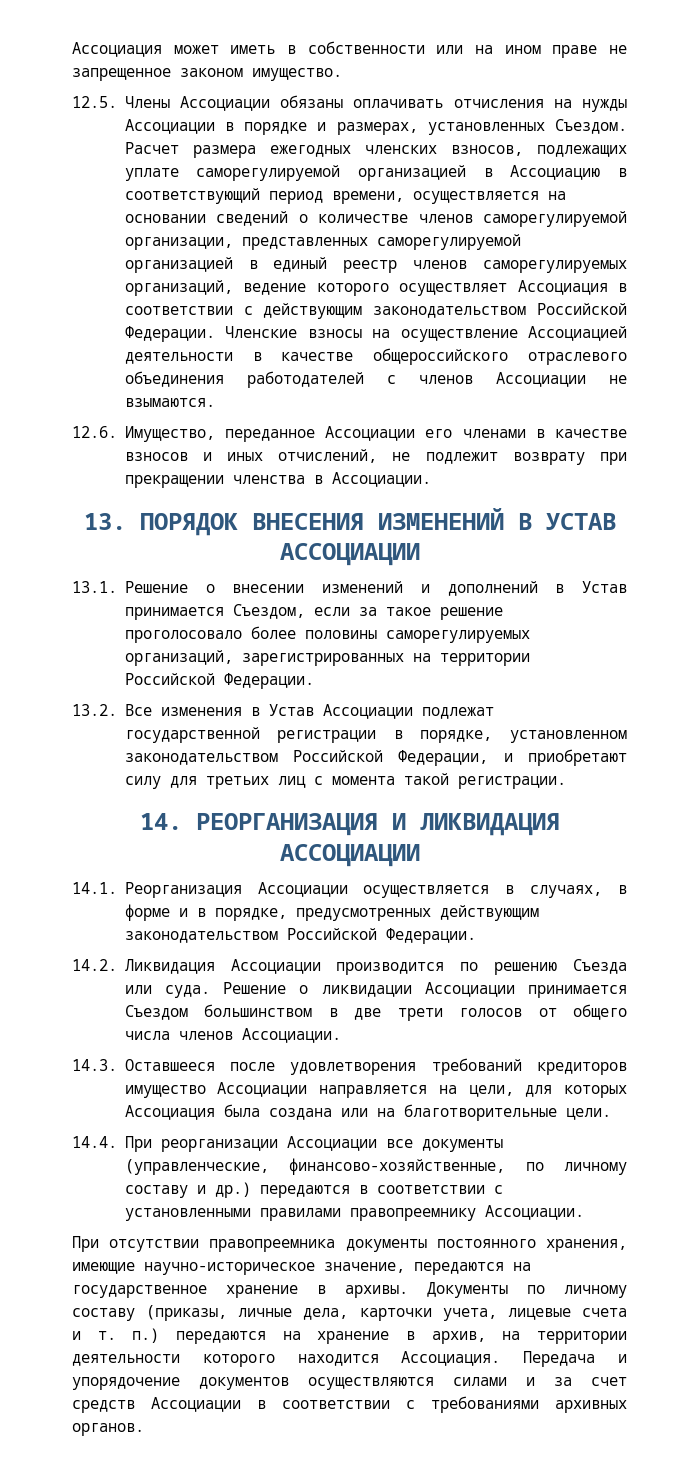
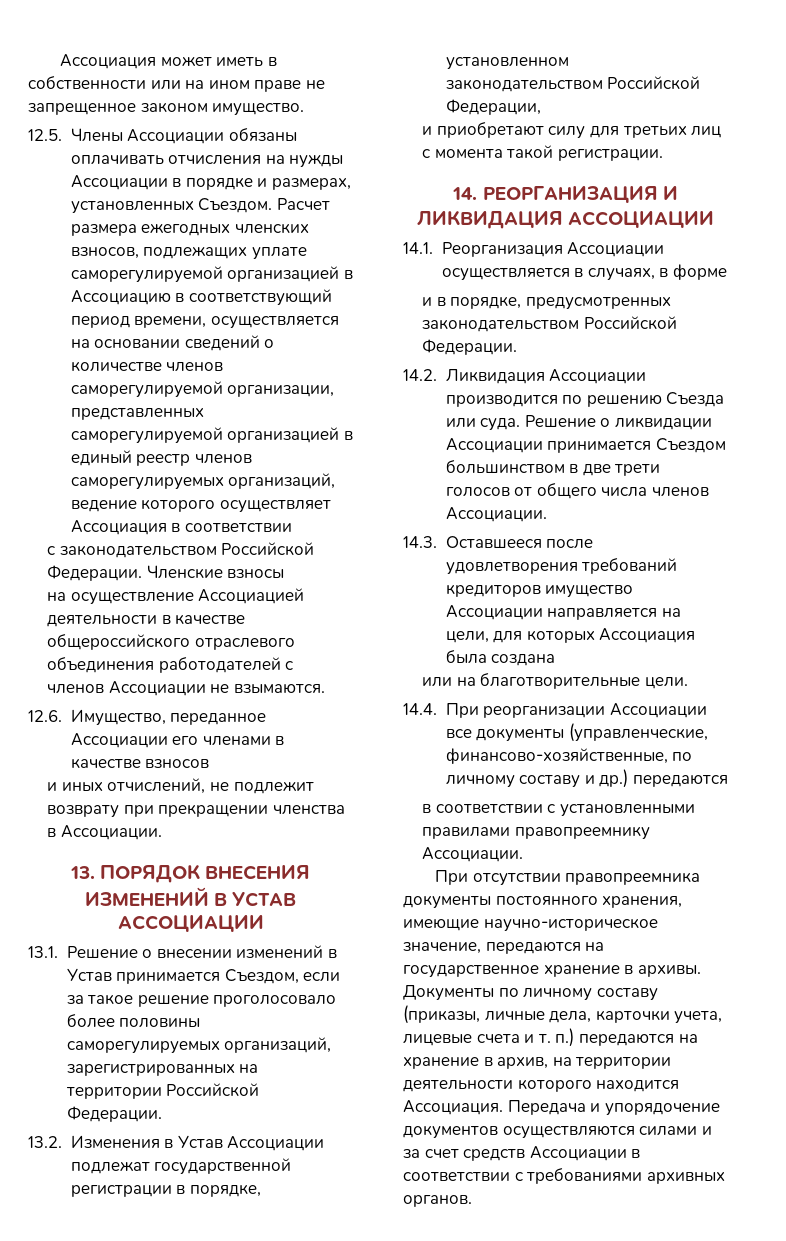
[243,303,363,319] с действующим -> [47,546,57,555] // с
(362, 333) none -> (285, 573) //
(188, 456) none -> (210, 763) //
[420,581,538,596] и дополнений -> (324, 951) none
[124,704,242,716] Все изменения -> [70,1135,160,1149] Изменения
(489, 758) none -> (541, 107) //
(170, 912) none -> (727, 272) //
[439,905,539,921] действующим -> (672, 303) none
(332, 1114) none -> (556, 660) //
(350, 1191) none -> (728, 781) //

